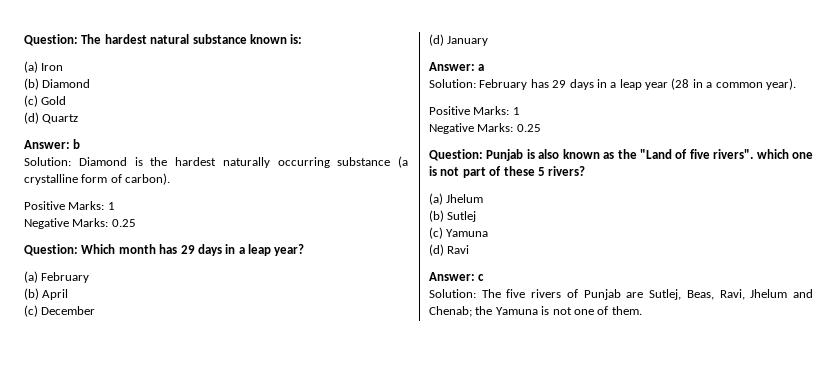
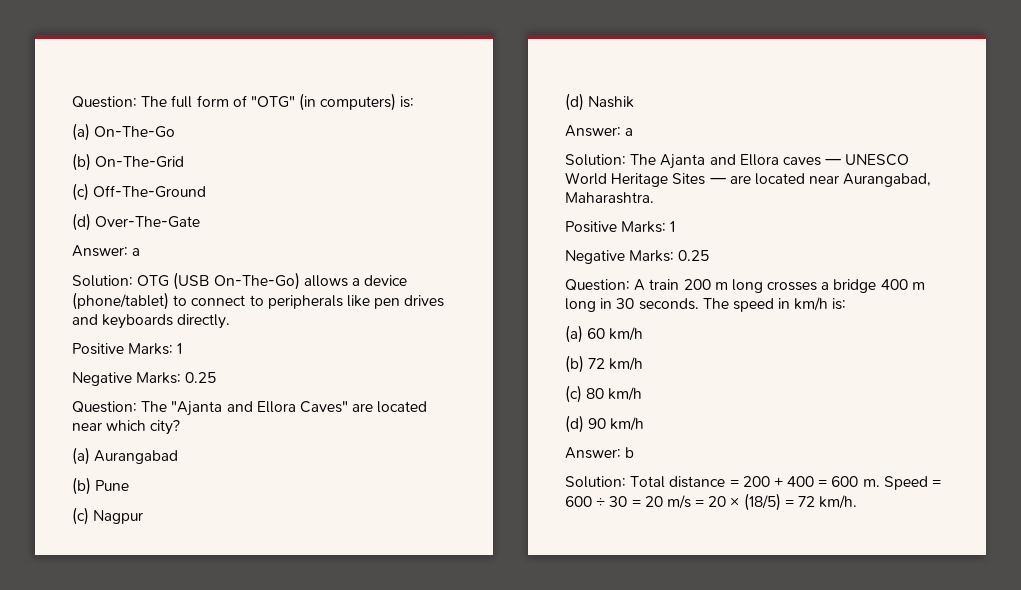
[24,34,303,46] [24,61,64,73] [24,78,91,90] [24,95,67,107] [24,112,79,124] [24,139,81,149] [24,156,408,168] [24,173,171,185] [24,201,115,210] [24,218,136,229] [24,244,305,256] [24,271,90,283] [24,288,69,300] [24,305,96,317] [429,34,489,46] [429,62,485,71] [429,78,796,90] [429,106,520,115] [429,123,541,134] [429,149,813,161] [429,166,586,178] [429,193,484,205] [429,210,477,222] [429,227,489,239] [429,244,470,256] [429,272,485,281] [429,289,813,300] [429,306,642,317] Question: The hardest natural substance known is: // (a) Iron // (b) Diamond // (c) Gold // (d) Quartz // Answer: b // Solution: Diamond is the hardest naturally occurring substance (a crystalline form of carbon). // Positive Marks: 1 // Negative Marks: 0.25 // Question: Which month has 29 days in a leap year? // (a) February // (b) April // (c) December // (d) January // Answer: a // Solution: February has 29 days in a leap year (28 in a common year). // Positive Marks: 1 // Negative Marks: 0.25 // Question: Punjab is also known as the "Land of five rivers". which one is not part of these 5 rivers? // (a) Jhelum // (b) Sutlej // (c) Yamuna // (d) Ravi // Answer: c // Solution: The five rivers of Punjab are Sutlej, Beas, Ravi, Jhelum and Chenab; the Yamuna is not one of them. -> [72,93,415,111] [72,123,176,141] [72,153,185,171] [72,183,207,201] [72,213,201,231] [72,245,141,257] [72,272,408,290] [72,292,445,310] [72,314,231,329] [72,343,183,355] [72,372,217,386] [72,401,428,416] [72,420,181,435] [72,447,179,465] [72,477,130,495] [72,507,144,525] [565,93,635,111] [565,125,634,137] [565,154,910,169] [565,172,932,187] [565,192,654,204] [565,221,676,233] [565,250,710,264] [565,279,925,293] [565,297,847,312] [565,325,644,343] [565,355,644,373] [565,385,643,403] [565,415,645,433] [565,447,635,459] [565,476,942,490] [565,493,858,511] Question: The full form of "OTG" (in computers) is: // (a) On-The-Go // (b) On-The-Grid // (c) Off-The-Ground // (d) Over-The-Gate // Answer: a // Solution: OTG (USB On-The-Go) allows a device (phone/tablet) to connect to peripherals like pen drives and keyboards directly. // Positive Marks: 1 // Negative Marks: 0.25 // Question: The "Ajanta and Ellora Caves" are located near which city? // (a) Aurangabad // (b) Pune // (c) Nagpur // (d) Nashik // Answer: a // Solution: The Ajanta and Ellora caves — UNESCO World Heritage Sites — are located near Aurangabad, Maharashtra. // Positive Marks: 1 // Negative Marks: 0.25 // Question: A train 200 m long crosses a bridge 400 m long in 30 seconds. The speed in km/h is: // (a) 60 km/h // (b) 72 km/h // (c) 80 km/h // (d) 90 km/h // Answer: b // Solution: Total distance = 200 + 400 = 600 m. Speed = 600 ÷ 30 = 20 m/s = 20 × (18/5) = 72 km/h.

